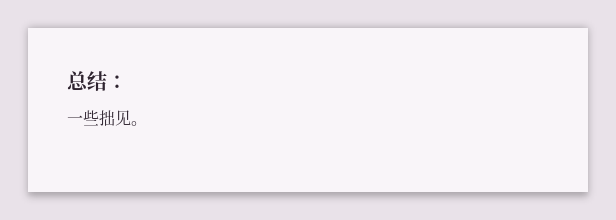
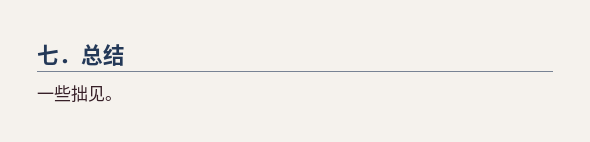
(67, 81) none -> [37,44,81,65] 七．
[107,75,127,89] ： -> (125, 55) none

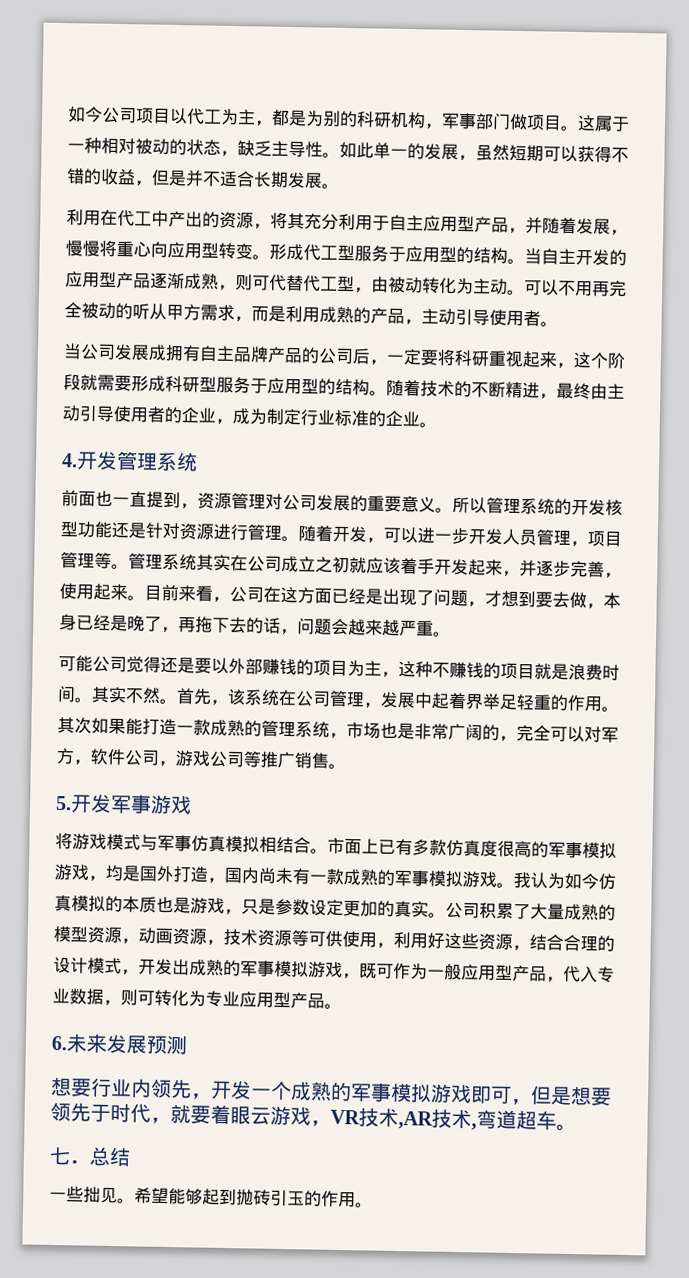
(37, 54) none -> [67,106,630,132] [67,137,629,163] [66,168,339,189] [66,209,628,236] [65,240,627,266] [65,271,627,297] [64,302,558,327] [63,343,626,369] [63,374,625,400] [62,405,437,428] [61,450,198,472] [61,490,623,516] [60,521,622,548] [60,552,622,579] [59,583,621,610] [59,614,451,637] [58,655,620,681] [57,686,619,712] [57,717,619,743] [56,747,346,770] [55,793,192,815] [55,832,617,859] [54,863,616,890] [54,894,616,921] [53,925,615,952] [53,956,615,983] [52,987,342,1010] [51,1033,188,1055] [50,1076,612,1106] [50,1101,577,1132] 如今公司项目以代工为主，都是为别的科研机构，军事部门做项目。这属于一种相对被动的状态，缺乏主导性。如此单一的发展，虽然短期可以获得不错的收益，但是并不适合长期发展。 // 利用在代工中产出的资源，将其充分利用于自主应用型产品，并随着发展，慢慢将重心向应用型转变。形成代工型服务于应用型的结构。当自主开发的应用型产品逐渐成熟，则可代替代工型，由被动转化为主动。可以不用再完全被动的听从甲方需求，而是利用成熟的产品，主动引导使用者。 // 当公司发展成拥有自主品牌产品的公司后，一定要将科研重视起来，这个阶段就需要形成科研型服务于应用型的结构。随着技术的不断精进，最终由主动引导使用者的企业，成为制定行业标准的企业。 // 4.开发管理系统 // 前面也一直提到，资源管理对公司发展的重要意义。所以管理系统的开发核型功能还是针对资源进行管理。随着开发，可以进一步开发人员管理，项目管理等。管理系统其实在公司成立之初就应该着手开发起来，并逐步完善，使用起来。目前来看，公司在这方面已经是出现了问题，才想到要去做，本身已经是晚了，再拖下去的话，问题会越来越严重。 // 可能公司觉得还是要以外部赚钱的项目为主，这种不赚钱的项目就是浪费时间。其实不然。首先，该系统在公司管理，发展中起着界举足轻重的作用。其次如果能打造一款成熟的管理系统，市场也是非常广阔的，完全可以对军方，软件公司，游戏公司等推广销售。 // 5.开发军事游戏 // 将游戏模式与军事仿真模拟相结合。市面上已有多款仿真度很高的军事模拟游戏，均是国外打造，国内尚未有一款成熟的军事模拟游戏。我认为如今仿真模拟的本质也是游戏，只是参数设定更加的真实。公司积累了大量成熟的模型资源，动画资源，技术资源等可供使用，利用好这些资源，结合合理的设计模式，开发出成熟的军事模拟游戏，既可作为一般应用型产品，代入专业数据，则可转化为专业应用型产品。 // 6.未来发展预测 // 想要行业内领先，开发一个成熟的军事模拟游戏即可，但是想要领先于时代，就要着眼云游戏，VR技术,AR技术,弯道超车。 //
(122, 98) none -> [134,1187,373,1208] 希望能够起到抛砖引玉的作用。

